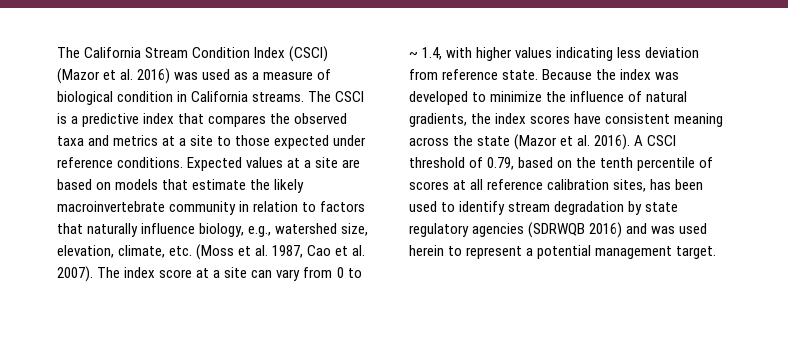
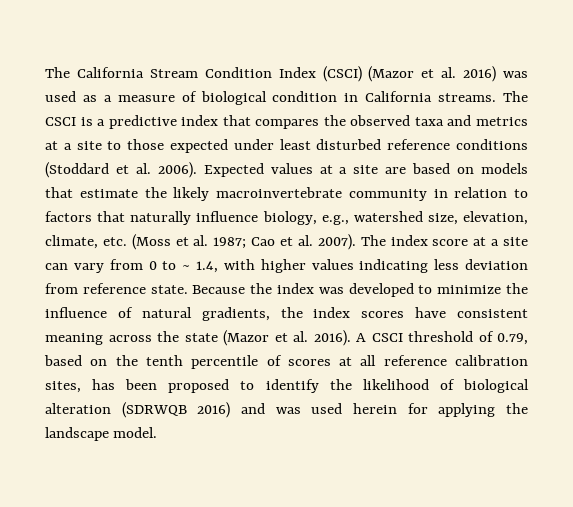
[57,157,184,168] reference conditions. -> [279,139,528,150] [45,162,197,178] least disturbed reference conditions (Stoddard et al. 2006).
[272,245,304,258] 1987, -> [213,237,247,249] 1987;
[409,201,437,212] used -> [168,379,230,393] proposed
[508,201,679,215] [409,223,525,237] stream degradation by state regulatory agencies -> [329,379,529,393] [45,403,111,414] the likelihood of biological alteration
[448,245,717,259] to represent a potential management target. -> [407,403,528,417] [45,427,158,441] for applying the landscape model.

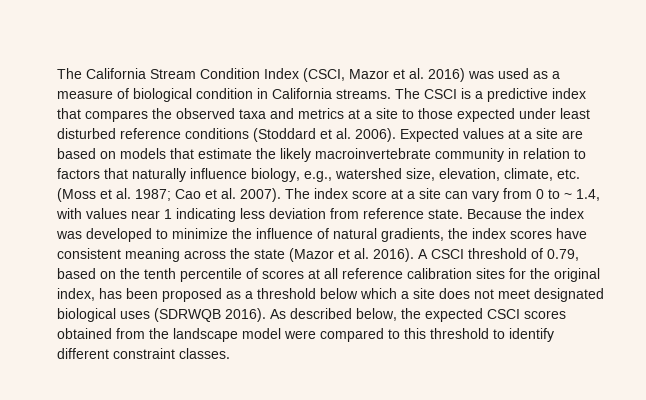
[322,66,415,82] (CSCI) (Mazor -> [303,68,389,82] (CSCI, Mazor
[260,259,354,273] higher values -> [86,208,172,219] values near 1
[45,379,529,393] [45,402,528,418] [45,427,158,441] sites, has been proposed to identify the likelihood of biological alteration (SDRWQB 2016) and was used herein for applying the landscape model. -> [476,268,600,282] [57,288,604,302] [57,308,566,322] [57,328,554,342] [57,348,230,359] sites for the original index, has been proposed as a threshold below which a site does not meet designated biological uses (SDRWQB 2016). As described below, the expected CSCI scores obtained from the landscape model were compared to this threshold to identify different constraint classes.

